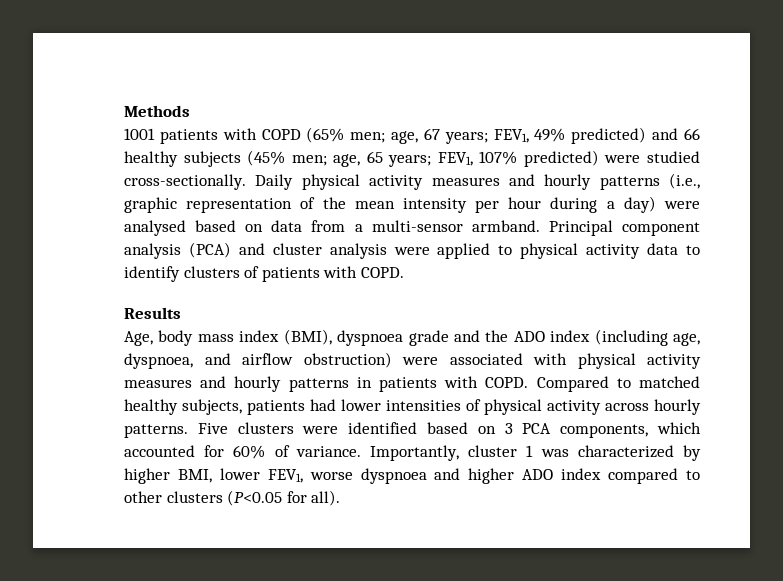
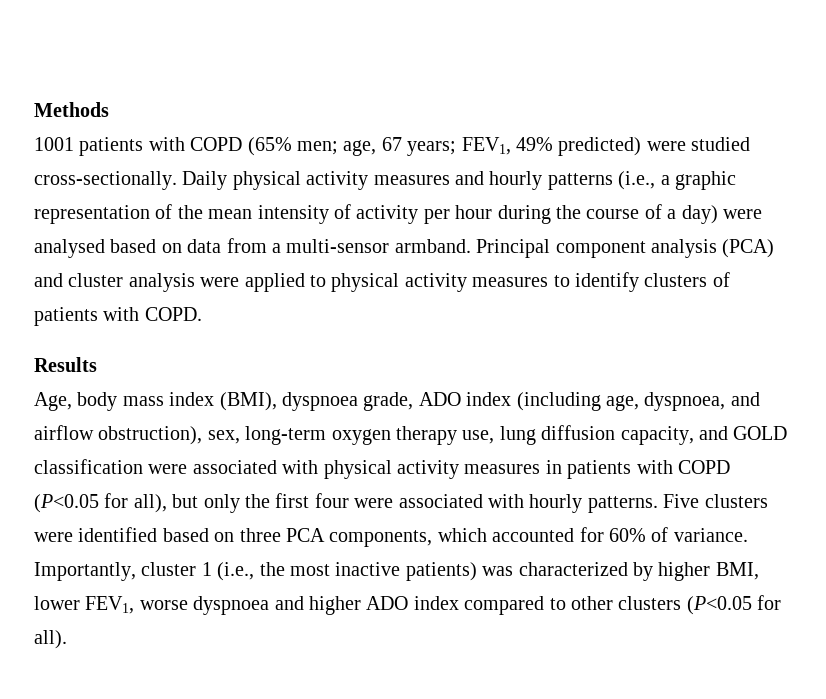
[652,128,700,140] [124,150,599,167] and 66 healthy subjects (45% men; age, 65 years; FEV1, 107% predicted) -> (642, 146) none
(700, 181) none -> [660,175,670,185] a
(467, 205) none -> [334,204,419,224] of activity
(598, 205) none -> [555,204,662,219] the course of
[647,243,679,255] data -> [472,277,549,287] measures
[408,330,509,346] grade and the -> [363,392,414,411] grade,
[303,352,392,368] obstruction) -> [98,425,788,445] [34,459,143,474] obstruction), sex, long-term oxygen therapy use, lung diffusion capacity, and GOLD classification
[200,376,700,392] [124,399,649,415] and hourly patterns in patients with COPD. Compared to matched healthy subjects, patients had lower intensities of physical activity across -> [545,460,730,479] [34,493,524,513] in patients with COPD (P<0.05 for all), but only the first four were associated with
[504,423,513,434] 3 -> [239,528,281,542] three
(534, 451) none -> [217,562,477,581] (i.e., the most inactive patients)

